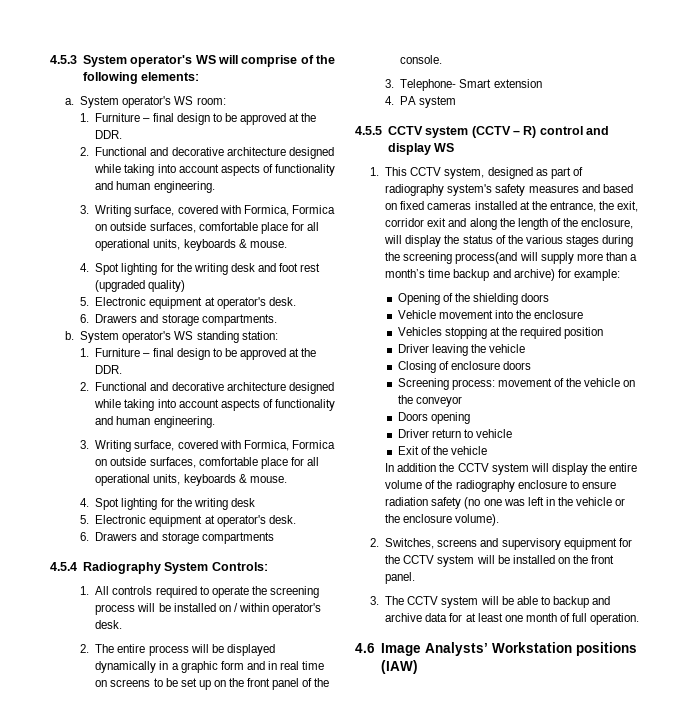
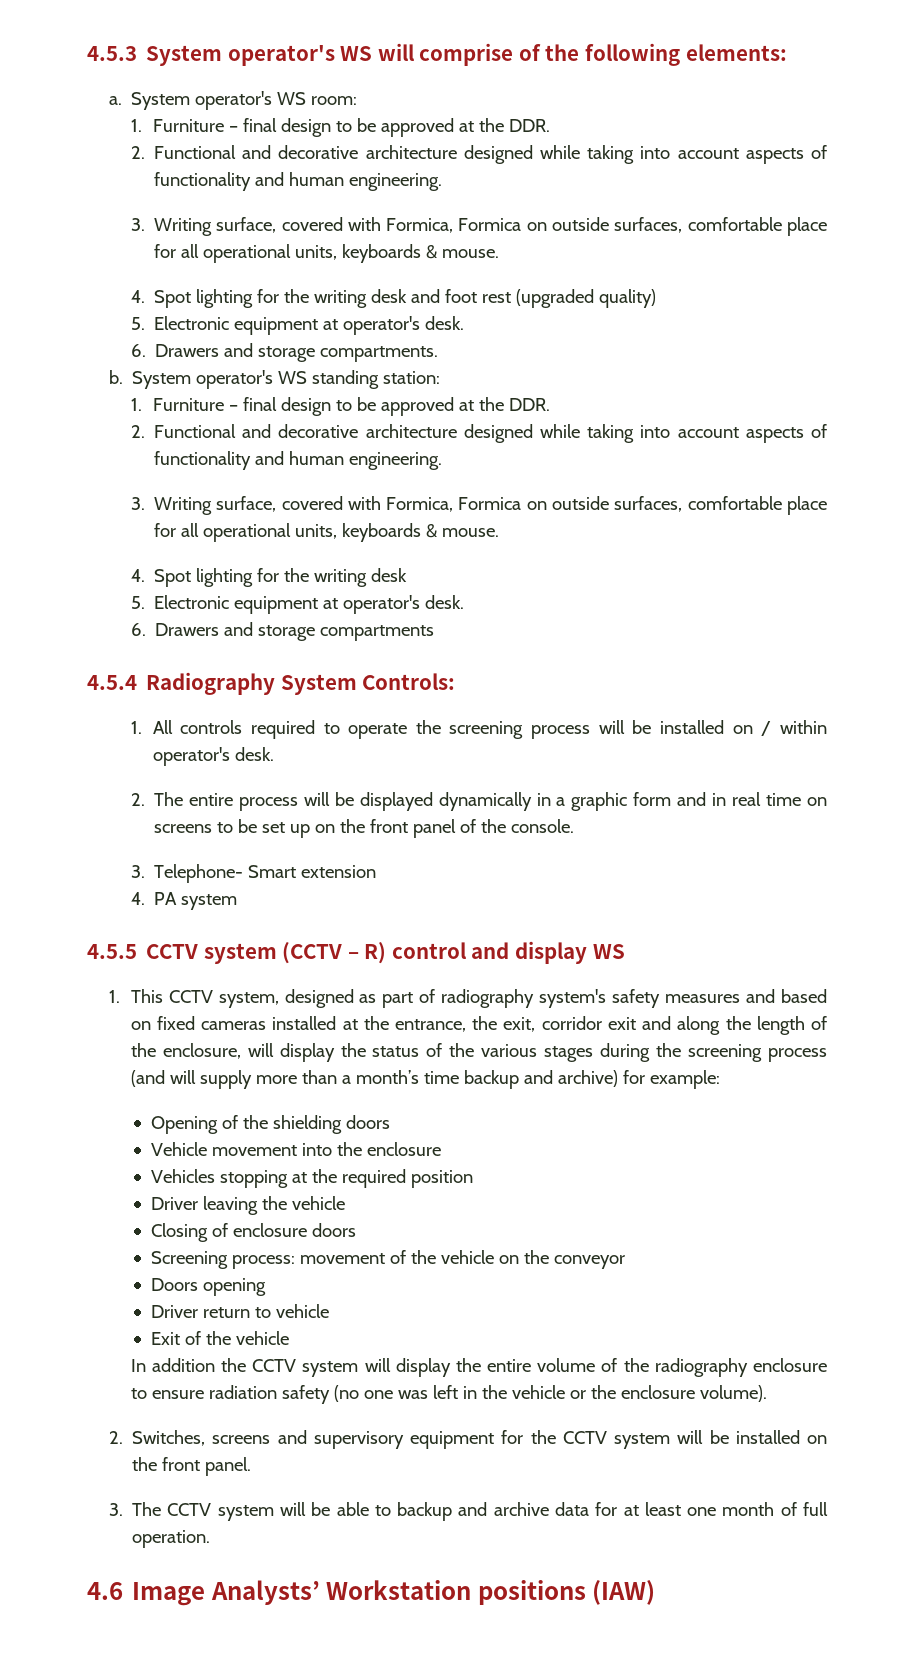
[455,252,518,264] process(and -> [767,1048,827,1062] [130,1070,165,1087] process (and

